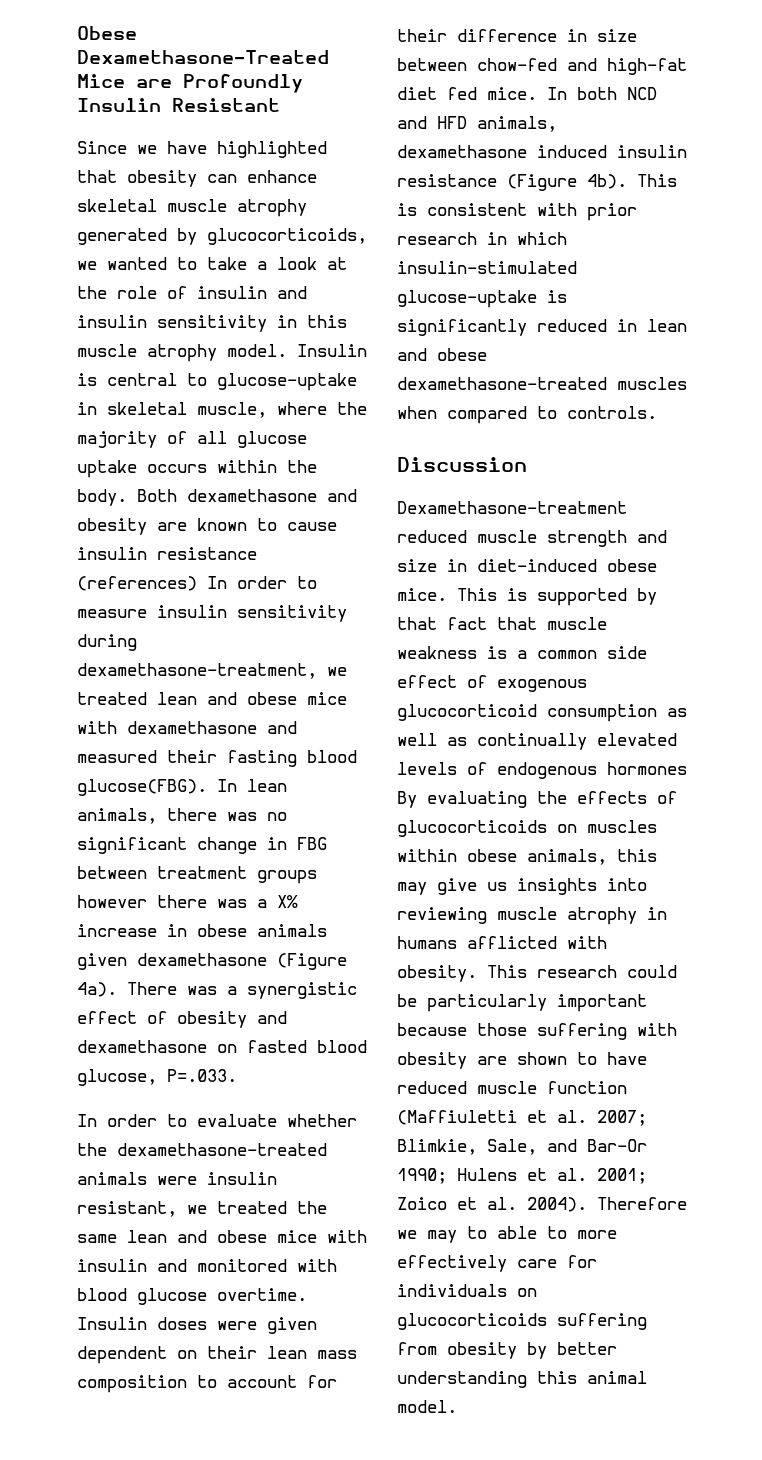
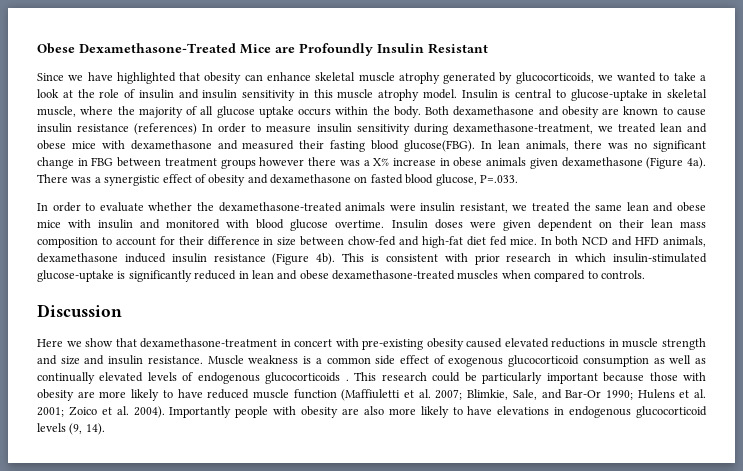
[397,501,627,514] [397,530,667,547] [397,559,657,572] [397,588,657,606] [397,617,607,630] Dexamethasone-treatment reduced muscle strength and size in diet-induced obese mice. This is supported by that fact that muscle -> [37,338,706,350] [37,355,244,365] Here we show that dexamethasone-treatment in concert with pre-existing obesity caused elevated reductions in muscle strength and size and insulin resistance. Muscle
[607,762,687,775] [397,791,677,808] [397,820,657,837] [397,849,657,865] [397,878,647,895] [397,907,667,925] [397,936,607,949] [397,965,477,982] hormones By evaluating the effects of glucocorticoids on muscles within obese animals, this may give us insights into reviewing muscle atrophy in humans afflicted with obesity. -> [265,372,349,384] glucocorticoids .
[537,1023,677,1040] [397,1052,567,1069] suffering with obesity are shown -> [683,372,706,381] [37,389,160,401] with obesity are more likely
[597,1197,687,1210] [397,1226,617,1243] [397,1255,597,1272] [397,1284,537,1297] [397,1313,647,1330] [397,1342,617,1359] [397,1371,647,1388] [397,1400,457,1413] Therefore we may to able to more effectively care for individuals on glucocorticoids suffering from obesity by better understanding this animal model. -> [169,406,708,418] [37,423,105,435] Importantly people with obesity are also more likely to have elevations in endogenous glucocorticoid levels (9, 14).

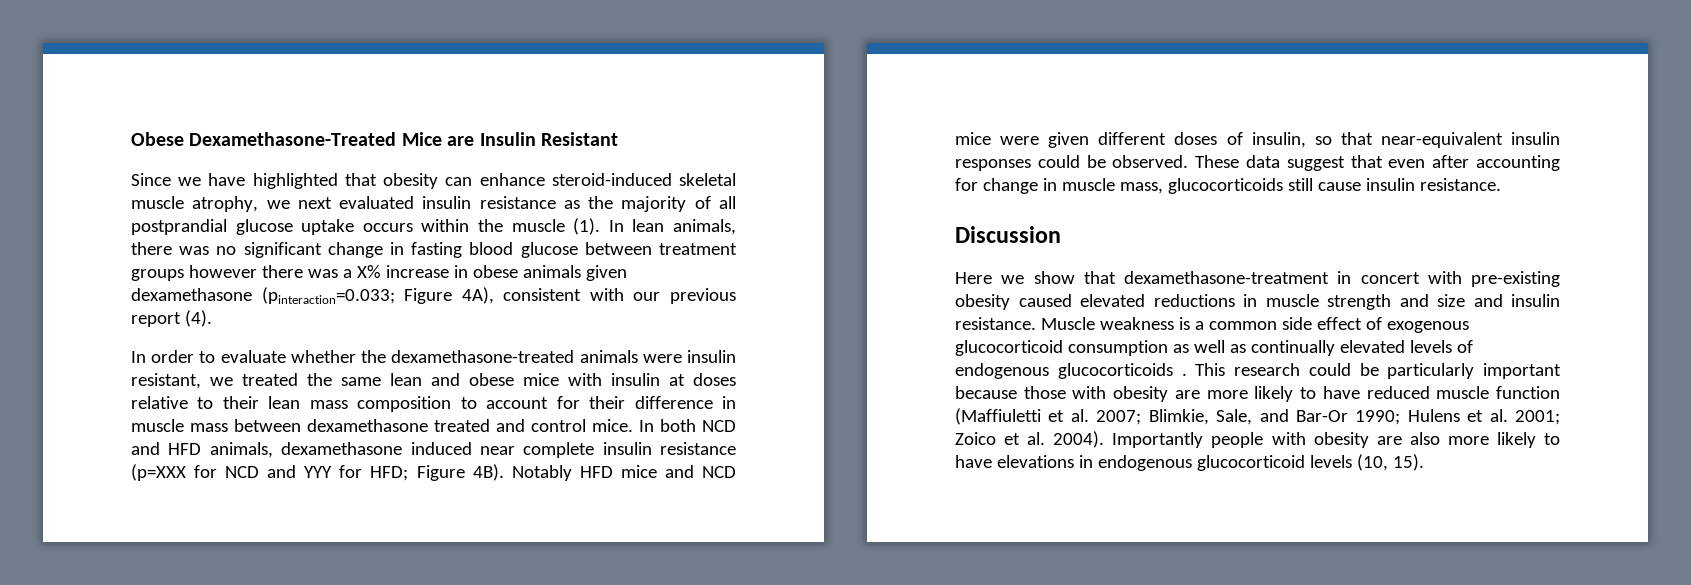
[299,43,373,56] Profoundly -> (475, 141) none
(311, 76) none -> [551,173,672,186] steroid-induced
[398,72,707,84] [37,89,707,101] [37,106,114,117] atrophy generated by glucocorticoids, we wanted to take a look at the role of insulin and insulin sensitivity in this muscle atrophy model. Insulin is central to glucose-uptake in skeletal muscle, where -> [192,196,580,212] atrophy, we next evaluated insulin resistance as
(214, 110) none -> [131,219,227,235] postprandial
[393,106,706,118] [37,123,707,135] [37,140,475,152] body. Both dexamethasone and obesity are known to cause insulin resistance (references) In order to measure insulin sensitivity during dexamethasone-treatment, we treated lean and obese mice with dexamethasone and measured their fasting blood glucose(FBG). -> [511,218,601,235] muscle (1).
[91,157,114,166] FBG -> [411,242,578,258] fasting blood glucose
[646,157,706,169] [37,174,518,186] (Figure 4a). There was a synergistic effect of obesity and dexamethasone on fasted blood glucose, P=.033. -> [261,287,736,304] [131,310,212,327] (pinteraction=0.033; Figure 4A), consistent with our previous report (4).
[140,219,612,231] and monitored with blood glucose overtime. Insulin doses were given dependent on -> [669,373,736,386] [131,396,214,409] at doses relative to
[277,236,507,248] size between chow-fed and high-fat diet fed -> [131,419,586,432] muscle mass between dexamethasone treated and control
[171,253,707,265] [37,270,645,282] insulin resistance (Figure 4b). This is consistent with prior research in which insulin-stimulated glucose-uptake is significantly reduced in lean and obese dexamethasone-treated muscles when compared to controls. -> [479,442,736,458] [131,464,737,481] [955,132,1560,148] [955,155,1560,171] [955,178,1501,194] near complete insulin resistance (p=XXX for NCD and YYY for HFD; Figure 4B). Notably HFD mice and NCD mice were given different doses of insulin, so that near-equivalent insulin responses could be observed. These data suggest that even after accounting for change in muscle mass, glucocorticoids still cause insulin resistance.
[69,423,105,435] (9, 14). -> [1356,454,1424,471] (10, 15).

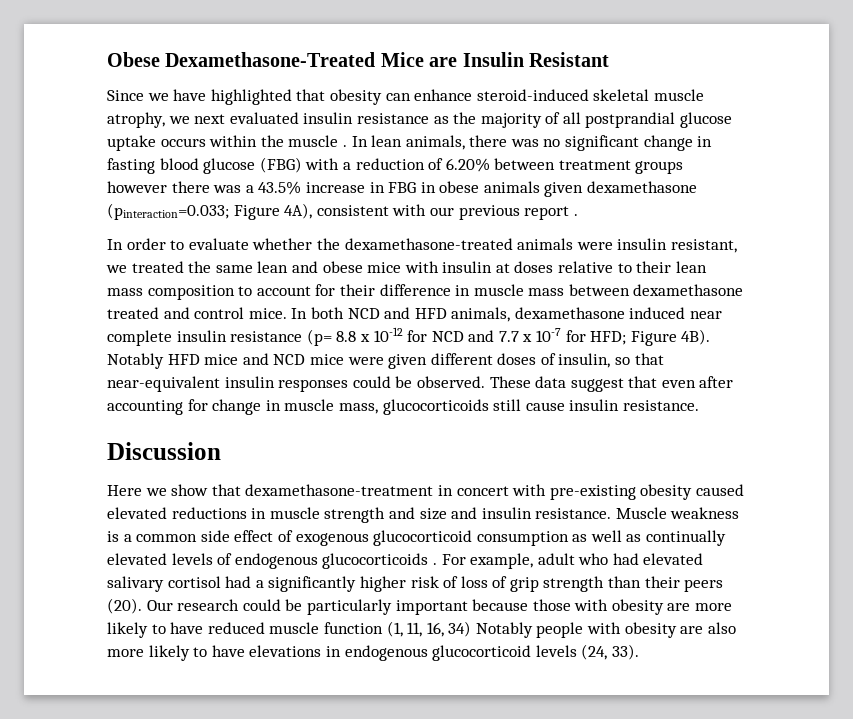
[573,218,601,235] (1). -> [342,145,347,147] .
(578, 250) none -> [259,157,490,173] (FBG) with a reduction of 6.20%
[356,265,381,278] X% -> [258,181,302,195] 43.5%
(468, 271) none -> [388,182,436,193] FBG in
[184,310,212,327] (4). -> [573,214,578,216] .
[131,464,333,481] (p=XXX for NCD and YYY -> [306,327,562,346] (p= 8.8 x 10-12 for NCD and 7.7 x 10-7
[1195,363,1226,376] This -> [441,553,704,569] [107,576,724,592] [107,598,173,614] For example, adult who had elevated salivary cortisol had a significantly higher risk of loss of grip strength than their peers (20). Our
[955,408,1560,425] [955,431,1204,448] (Maffiuletti et al. 2007; Blimkie, Sale, and Bar-Or 1990; Hulens et al. 2001; Zoico et al. 2004). Importantly -> [386,621,533,638] (1, 11, 16, 34) Notably
[1356,454,1424,471] (10, 15). -> [581,644,639,660] (24, 33).

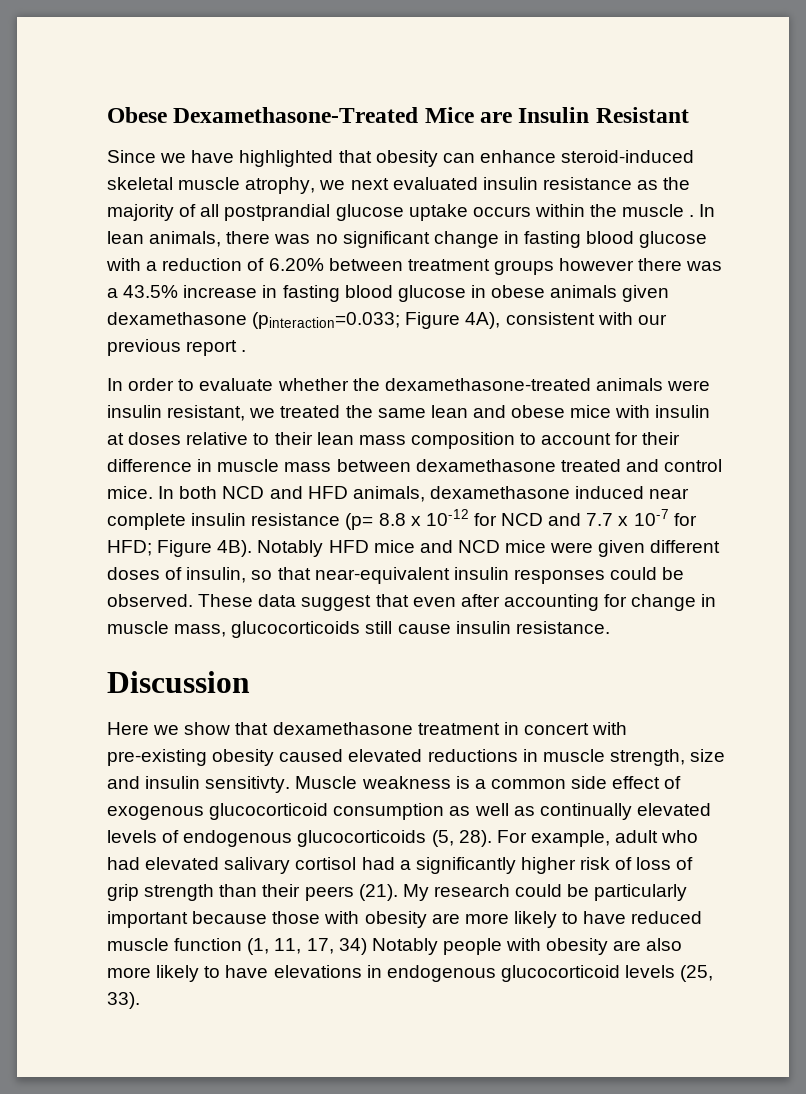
[259,157,302,173] (FBG) -> (708, 239) none
[388,182,417,193] FBG -> [282,285,466,302] fasting blood glucose
[245,484,434,496] dexamethasone-treatment -> [272,722,500,735] dexamethasone treatment
[324,507,415,523] strength and -> [609,749,685,766] strength,
[535,508,612,519] resistance. -> [205,776,291,793] sensitivty.
[432,563,437,565] . -> [431,830,492,847] (5, 28).
[107,598,173,614] (20). Our -> [358,884,429,901] (21). My
[426,622,444,637] 16, -> [306,938,334,954] 17,
[581,644,608,660] (24, -> [680,965,714,982] (25,

